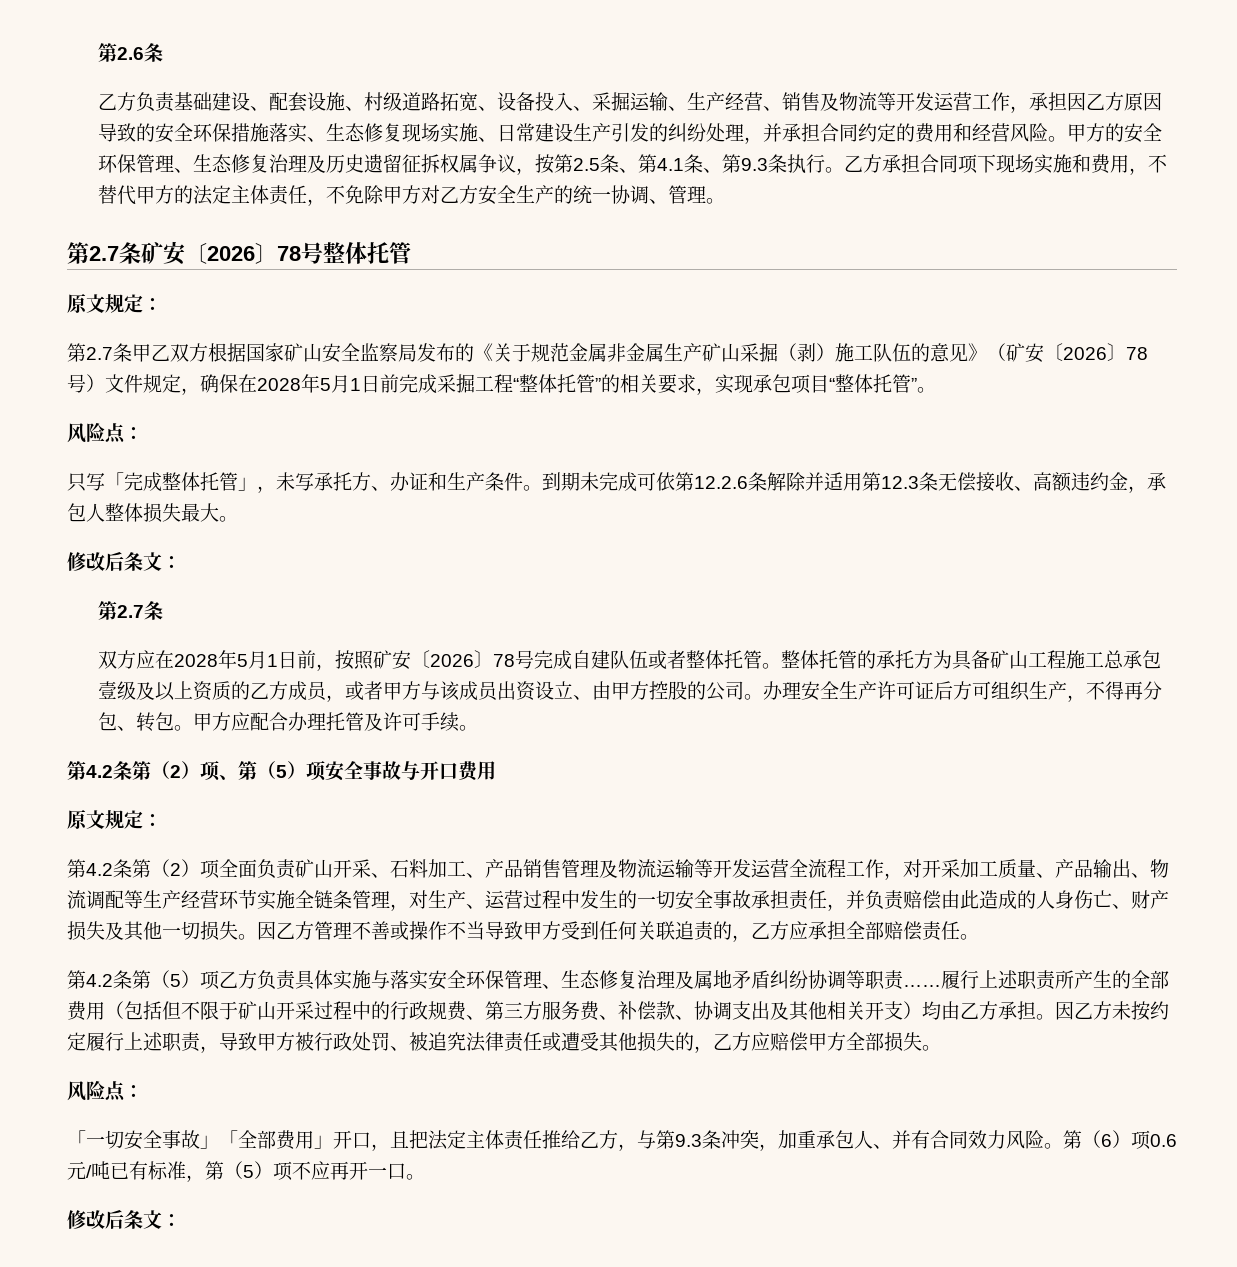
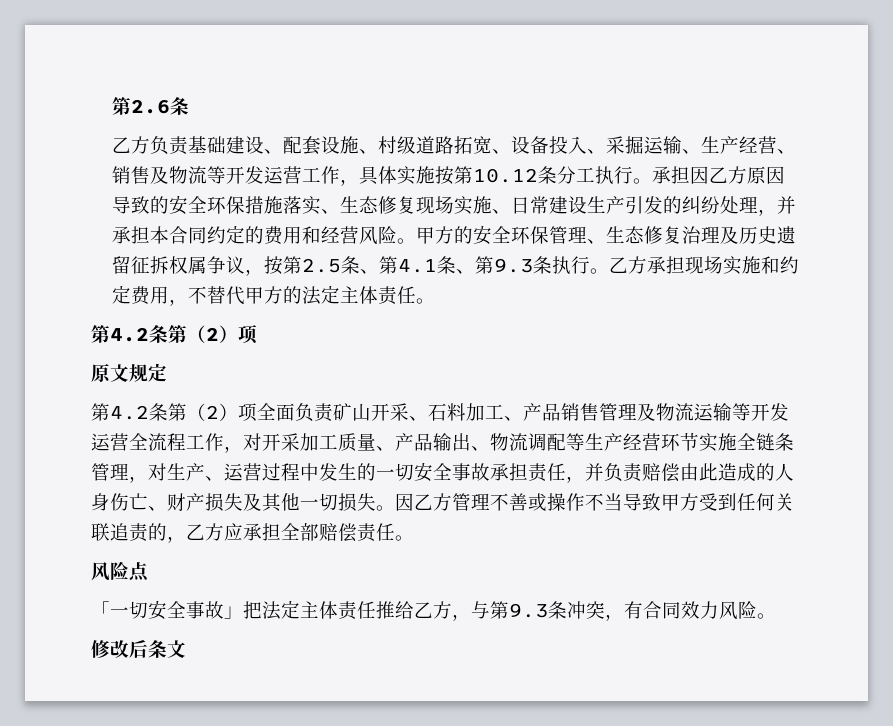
(1030, 109) none -> [359,166,653,185] 具体实施按第10.12条分工执行。
(821, 132) none -> [150,226,170,244] 本
[920,154,997,174] 合同项下 -> (686, 265) none
(1092, 163) none -> [780,256,800,274] [112,285,132,304] 约定
[307,185,726,206] [67,241,411,265] [67,294,162,313] [67,343,1148,363] [67,374,936,395] [67,422,143,444] [67,472,1166,493] [67,503,238,523] [67,552,181,571] [98,601,164,620] [98,650,1162,671] [98,681,1163,702] [98,712,460,732] ，不免除甲方对乙方安全生产的统一协调、管理。 // 第2.7条矿安〔2026〕78号整体托管 // 原文规定： // 第2.7条甲乙双方根据国家矿山安全监察局发布的《关于规范金属非金属生产矿山采掘（剥）施工队伍的意见》（矿安〔2026〕78号）文件规定，确保在2028年5月1日前完成采掘工程“整体托管”的相关要求，实现承包项目“整体托管”。 // 风险点： // 只写「完成整体托管」，未写承托方、办证和生产条件。到期未完成可依第12.2.6条解除并适用第12.3条无偿接收、高额违约金，承包人整体损失最大。 // 修改后条文： // 第2.7条 // 双方应在2028年5月1日前，按照矿安〔2026〕78号完成自建队伍或者整体托管。整体托管的承托方为具备矿山工程施工总承包壹级及以上资质的乙方成员，或者甲方与该成员出资设立、由甲方控股的公司。办理安全生产许可证后方可组织生产，不得再分包、转包。甲方应配合办理托管及许可手续 -> (417, 295) none
[219,761,496,781] [67,810,162,829] 、第（5）项安全事故与开口费用 // 原文规定： -> [91,363,167,382] // 原文规定
[67,970,1169,990] [67,1001,1169,1021] [67,1032,941,1053] [67,1080,143,1102] // 第4.2条第（5）项乙方负责具体实施与落实安全环保管理、生态修复治理及属地矛盾纠纷协调等职责……履行上述职责所产生的全部费用（包括但不限于矿山开采过程中的行政规费、第三方服务费、补偿款、协调支出及其他相关开支）均由乙方承担。因乙方未按约定履行上述职责，导致甲方被行政处罚、被追究法律责任或遭受其他损失的，乙方应赔偿甲方全部损失。 // 风险点： -> [91,561,149,582] // 风险点
[219,1130,409,1151] 「全部费用」开口，且 -> (243, 612) none
[778,1130,911,1149] 加重承包人、并 -> (624, 617) none
[1063,1130,1177,1150] [67,1161,425,1182] [67,1210,181,1229] 第（6）项0.6元/吨已有标准，第（5）项不应再开一口。 // 修改后条文： -> [91,640,186,658] // 修改后条文

